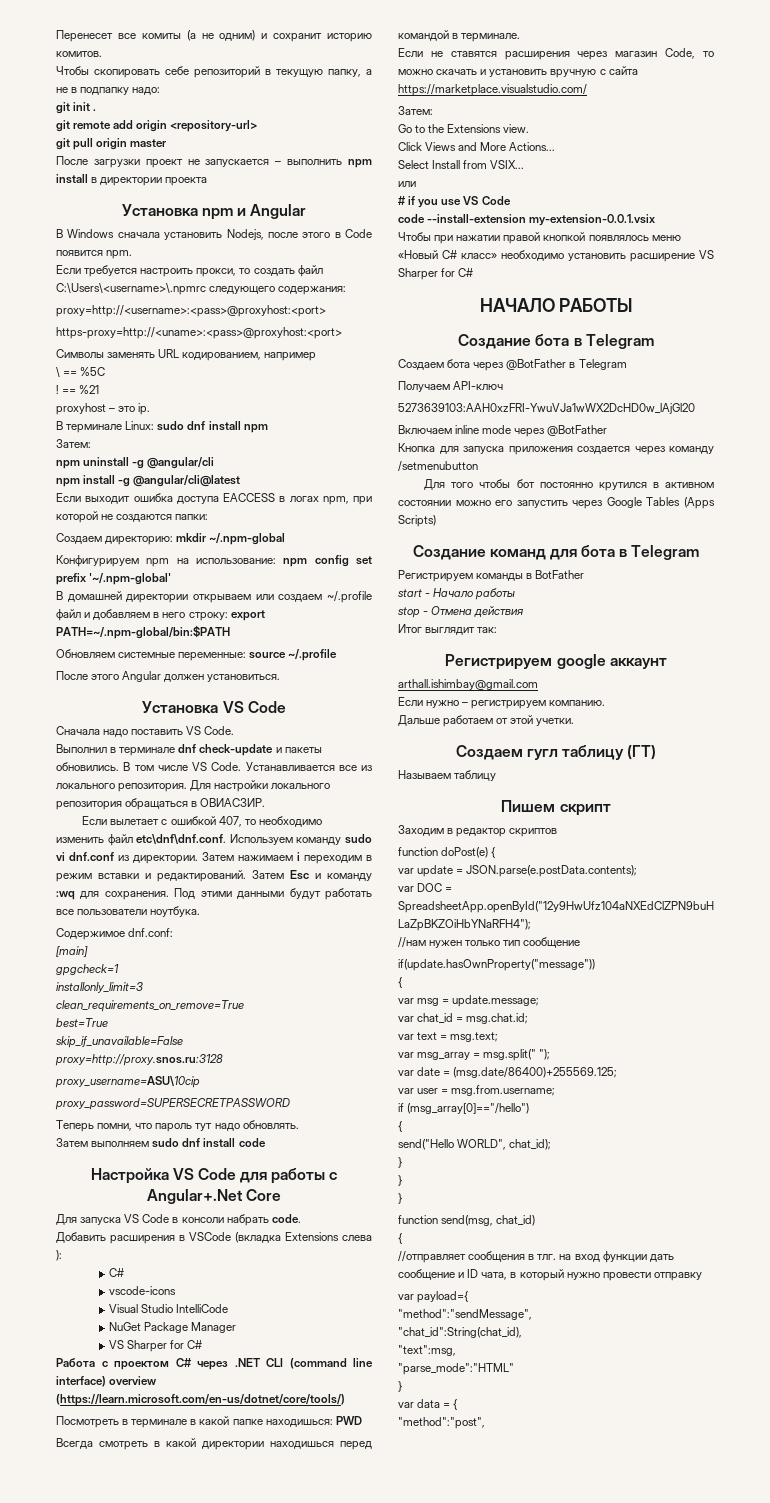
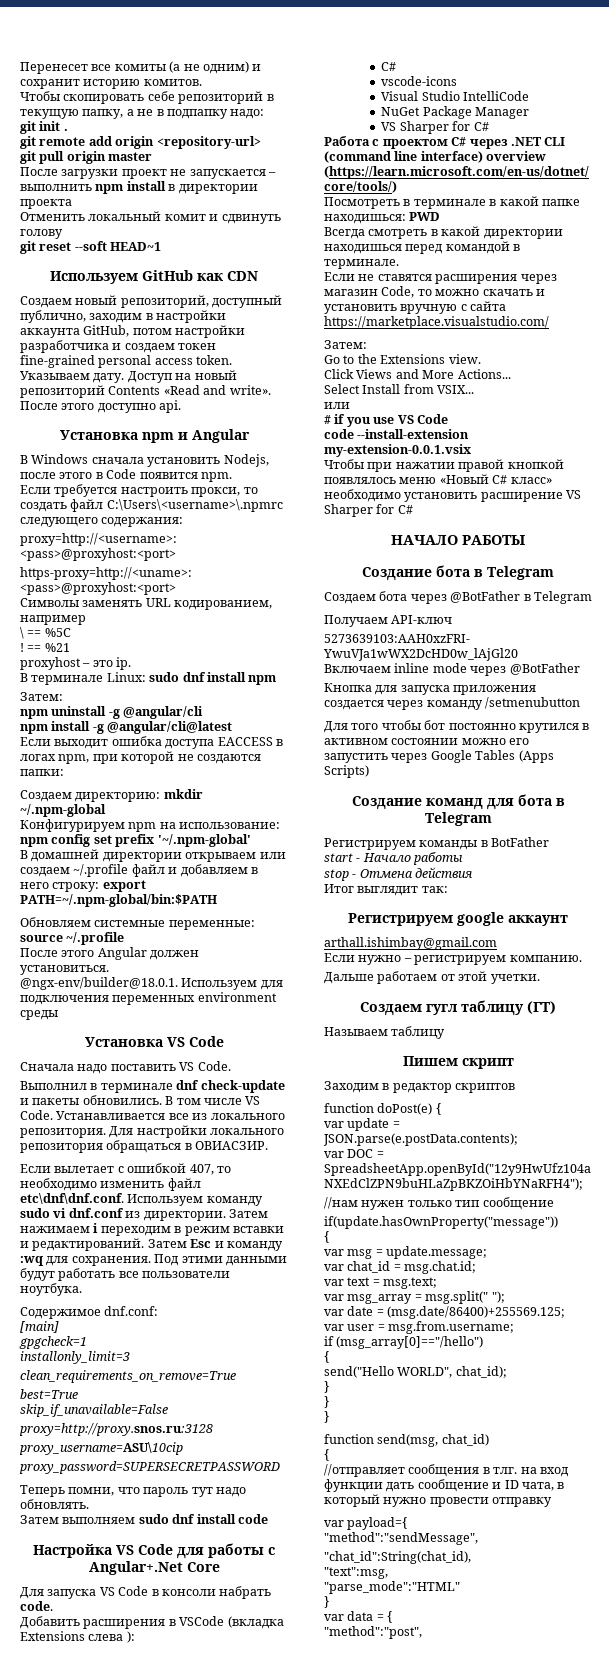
(208, 181) none -> [20,211,281,224] [20,229,63,239] [20,241,162,254] [50,270,258,284] [20,295,283,308] [20,310,227,323] [20,325,246,338] [20,340,217,353] [20,355,233,368] [20,370,237,383] [20,385,271,398] [20,400,182,413] // Отменить локальный комит и сдвинуть голову // git reset --soft HEAD~1 // Используем GitHub как CDN // Создаем новый репозиторий, доступный публично, заходим в настройки аккаунта GitHub, потом настройки разработчика и создаем токен fine-grained personal access token. Указываем дату. Доступ на новый репозиторий Contents «Read and write». После этого доступно api.
(281, 678) none -> [20,977,283,990] [20,992,277,1005] [20,1010,58,1020] // @ngx-env/builder@18.0.1. Используем для подключения переменных environment среды

